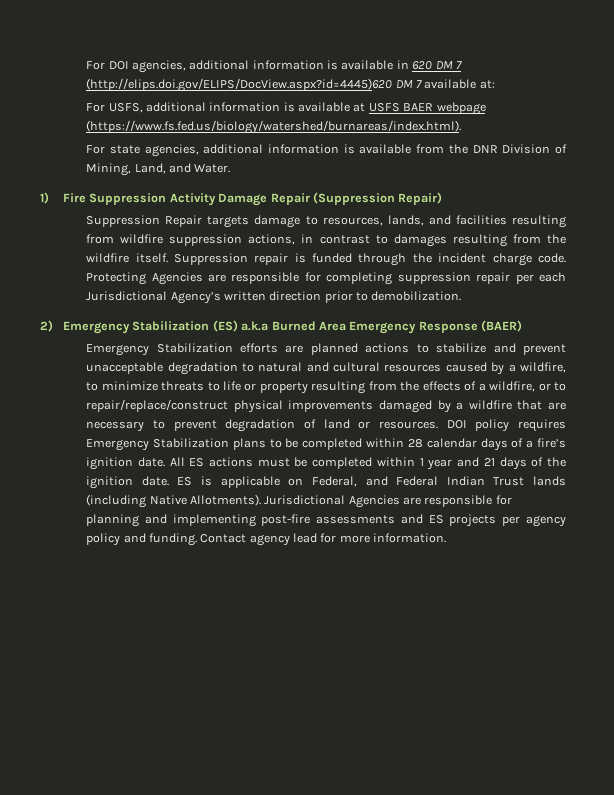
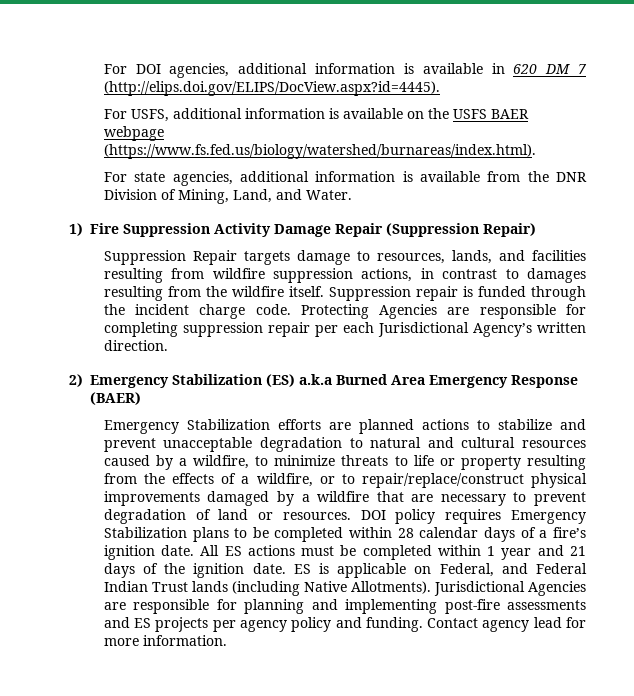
[86,78,495,92] (http://elips.doi.gov/ELIPS/DocView.aspx?id=4445)620 DM 7 available at: -> [103,81,440,96] (http://elips.doi.gov/ELIPS/DocView.aspx?id=4445).
[353,103,366,112] at -> [406,108,449,119] on the
[269,291,462,303] direction prior to demobilization. -> [103,340,168,351] direction.

